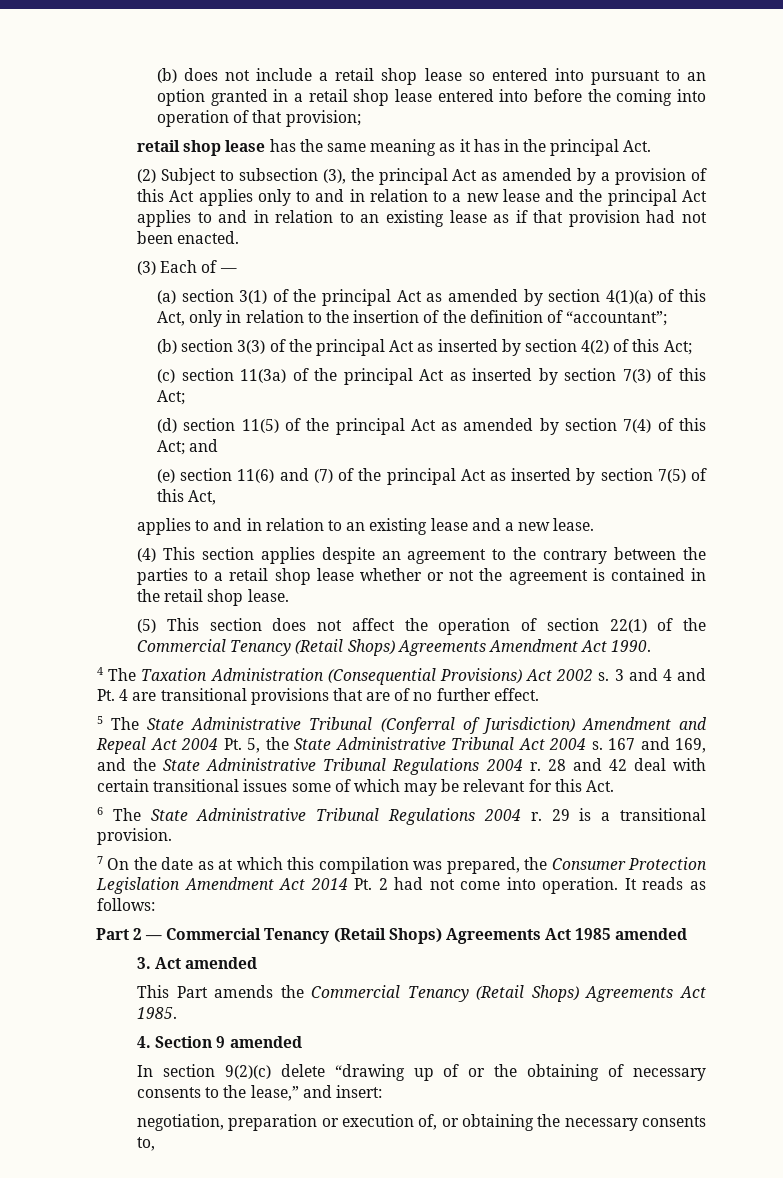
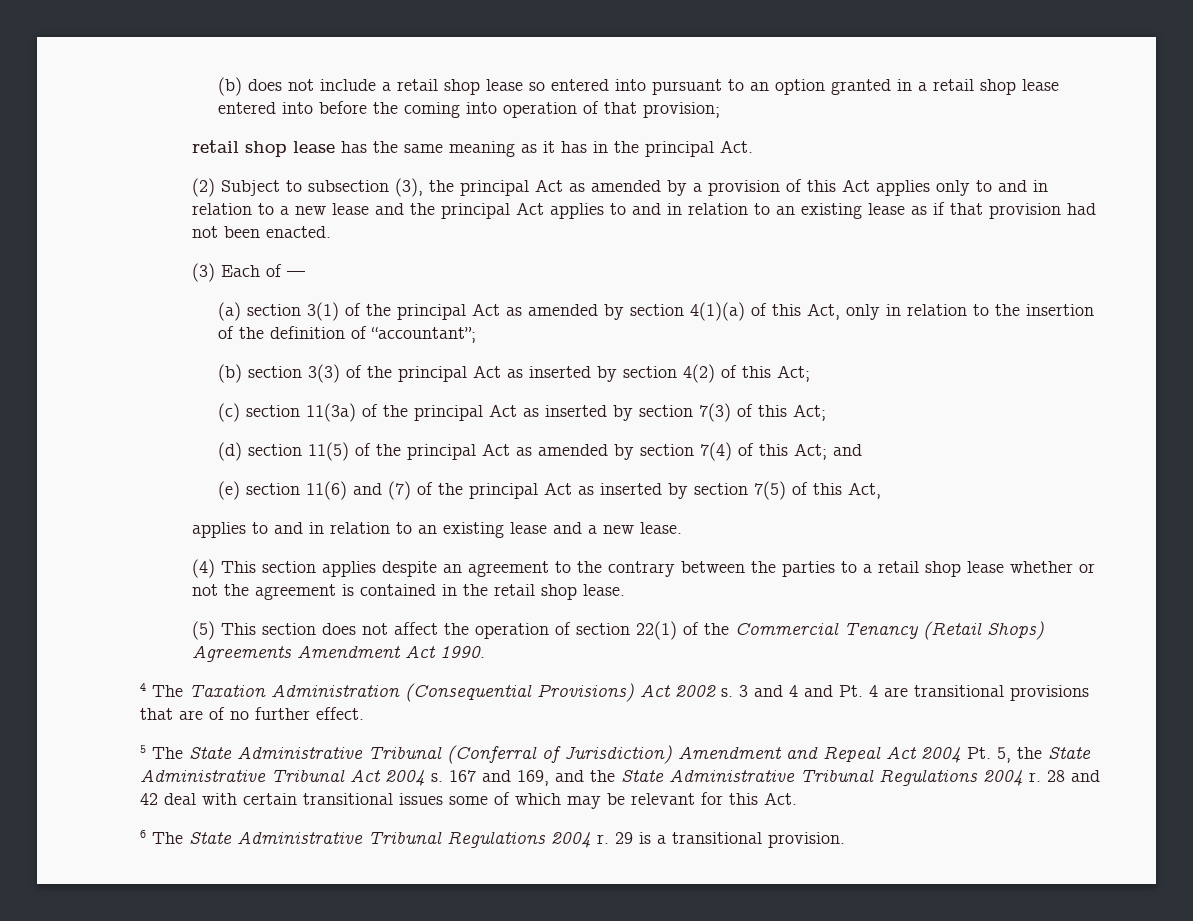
[97,856,708,874] [96,877,706,894] [97,898,156,911] [95,928,688,944] [137,957,258,969] [137,985,706,1002] [137,1007,178,1019] [137,1036,302,1048] [137,1064,707,1081] [137,1085,382,1101] [137,1114,707,1131] [137,1137,156,1151] // 7 On the date as at which this compilation was prepared, the Consumer Protection Legislation Amendment Act 2014 Pt. 2 had not come into operation. It reads as follows: // Part 2 — Commercial Tenancy (Retail Shops) Agreements Act 1985 amended // 3. Act amended // This Part amends the Commercial Tenancy (Retail Shops) Agreements Act 1985. // 4. Section 9 amended // In section 9(2)(c) delete “drawing up of or the obtaining of necessary consents to the lease,” and insert: // negotiation, preparation or execution of, or obtaining the necessary consents to, -> (845, 840) none

